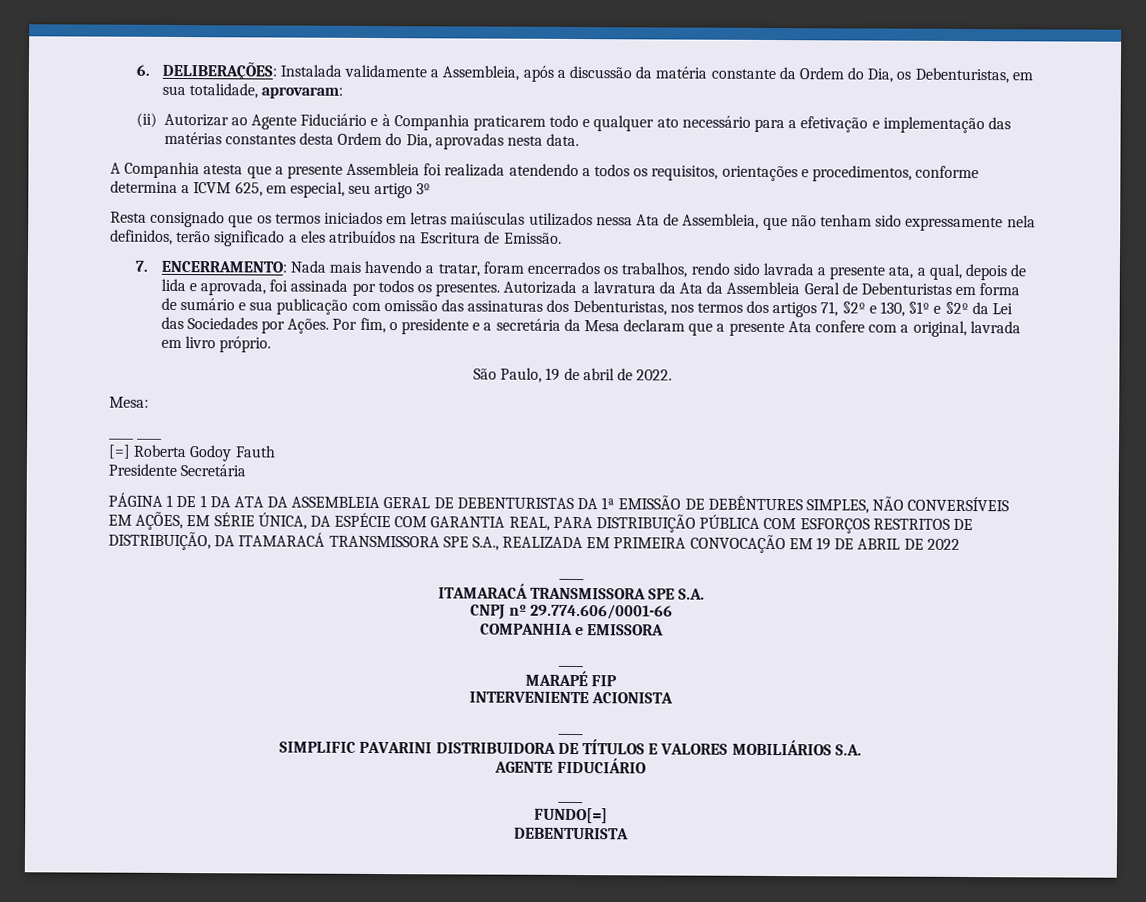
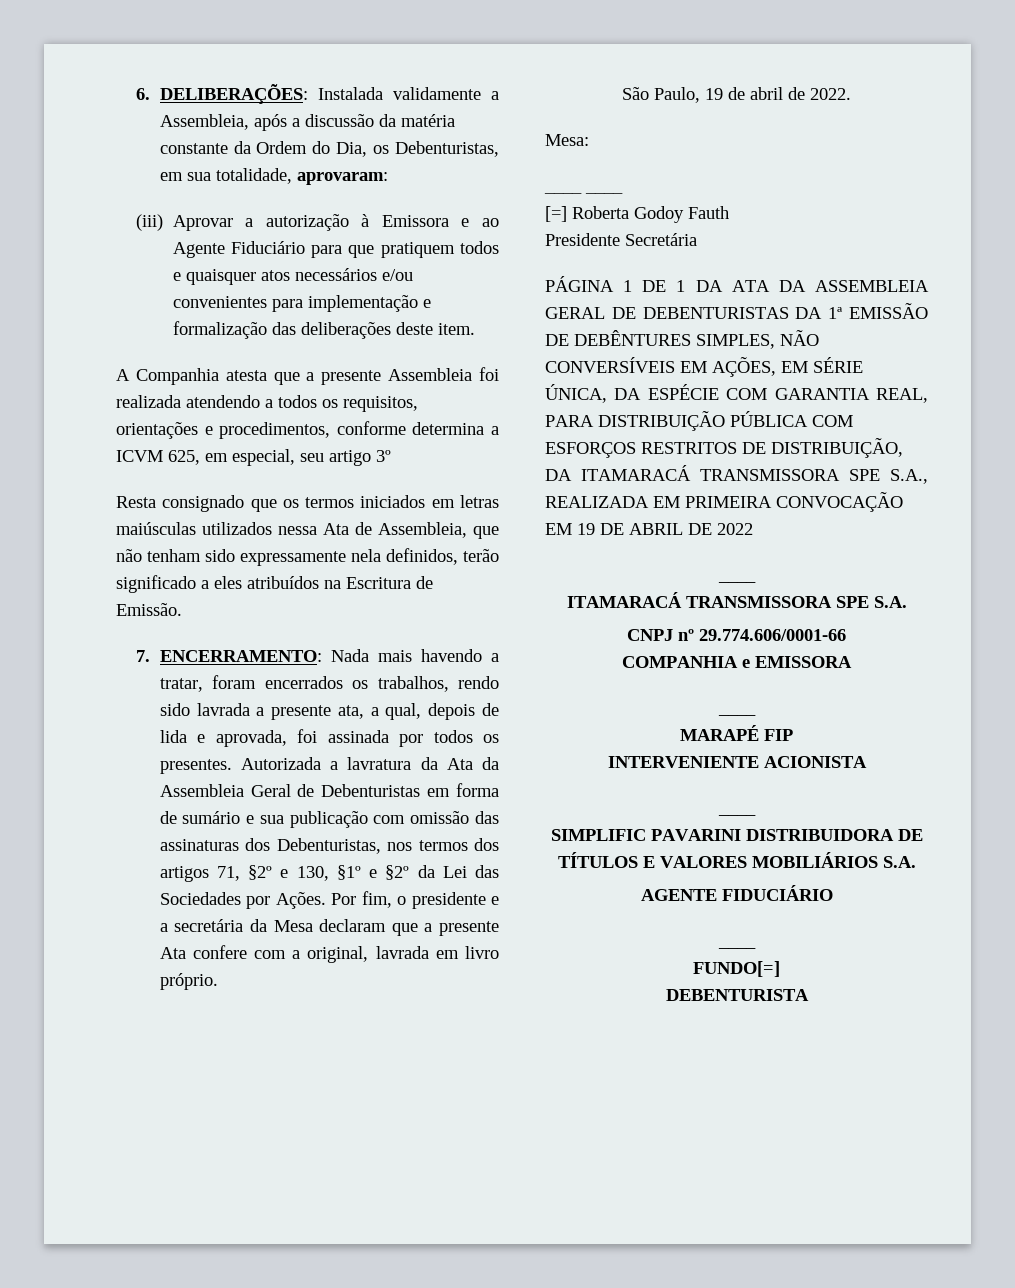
[135,112,1011,134] [163,131,580,150] (ii) Autorizar ao Agente Fiduciário e à Companhia praticarem todo e qualquer ato necessário para a efetivação e implementação das matérias constantes desta Ordem do Dia, aprovadas nesta data. -> [136,214,500,231] [172,241,500,258] [172,268,413,285] [172,295,431,312] [172,321,475,339] (iii) Aprovar a autorização à Emissora e ao Agente Fiduciário para que pratiquem todos e quaisquer atos necessários e/ou convenientes para implementação e formalização das deliberações deste item.

